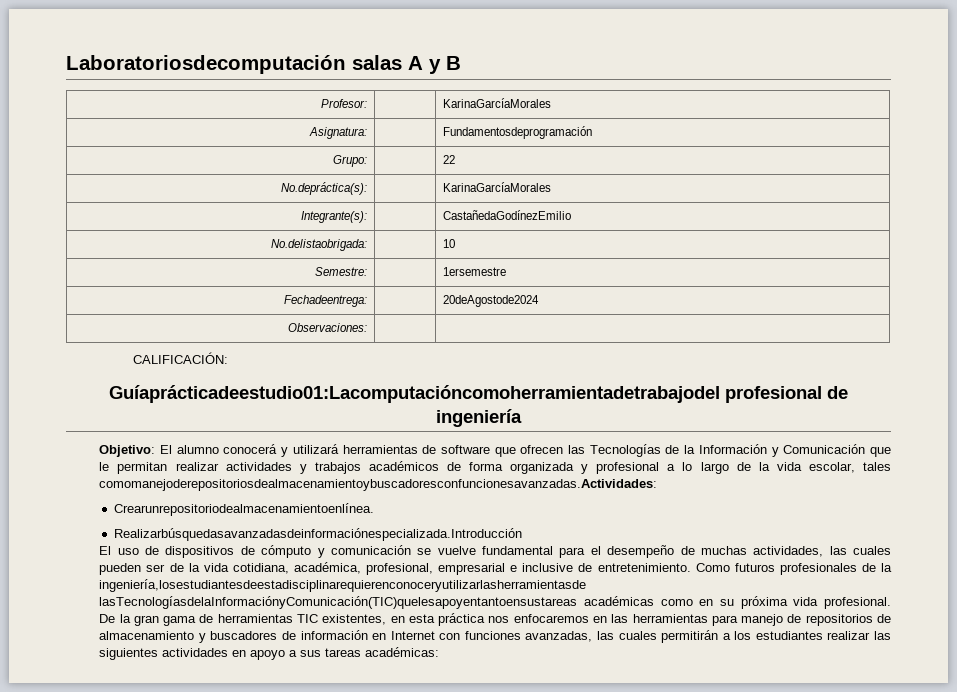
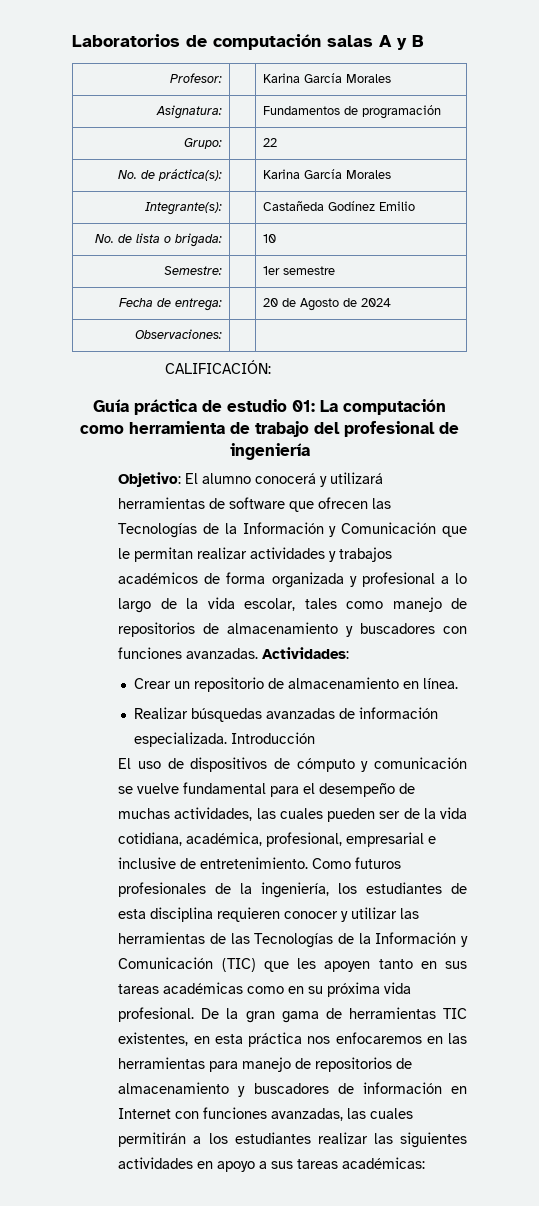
[66,55,346,74] Laboratoriosdecomputación -> [72,34,321,50] Laboratorios de computación
[442,98,551,108] [309,127,368,139] [442,126,592,139] [333,155,368,167] [442,155,455,164] [281,182,368,195] [442,182,551,192] [301,211,368,223] [442,210,571,220] [271,239,368,251] [442,239,455,248] [315,267,368,276] [442,267,506,276] [284,295,368,307] [442,295,539,307] [288,323,368,332] [132,352,228,364] [109,385,720,403] KarinaGarcíaMorales // Asignatura: | | Fundamentosdeprogramación // Grupo: | | 22 // No.depráctica(s): | | KarinaGarcíaMorales // Integrante(s): | | CastañedaGodínezEmilio // No.delistaobrigada: | | 10 // Semestre: | | 1ersemestre // Fechadeentrega: | | 20deAgostode2024 // Observaciones: | | // CALIFICACIÓN: // Guíaprácticadeestudio01:Lacomputacióncomoherramientadetrabajodel -> [263,73,392,83] [155,105,222,119] [263,105,442,119] [183,138,222,149] [263,138,278,147] [117,169,222,181] [263,169,392,179] [144,202,222,215] [263,201,416,211] [94,233,222,247] [263,234,277,243] [163,266,222,275] [263,266,336,275] [118,298,222,311] [263,298,392,311] [134,329,222,339] [164,360,271,374] [93,399,446,415] [80,421,340,437] Karina García Morales // Asignatura: | | Fundamentos de programación // Grupo: | | 22 // No. de práctica(s): | | Karina García Morales // Integrante(s): | | Castañeda Godínez Emilio // No. de lista o brigada: | | 10 // Semestre: | | 1er semestre // Fecha de entrega: | | 20 de Agosto de 2024 // Observaciones: | | // CALIFICACIÓN: // Guía práctica de estudio 01: La computación como herramienta de trabajo del
[99,479,658,491] [113,503,374,516] [113,528,522,541] comomanejoderepositoriosdealmacenamientoybuscadoresconfuncionesavanzadas.Actividades: // Crearunrepositoriodealmacenamientoenlínea. // Realizarbúsquedasavanzadasdeinformaciónespecializada.Introducción -> [346,597,468,612] [118,622,467,637] [118,647,350,659] [134,677,459,692] [134,707,439,722] [134,732,316,747] como manejo de repositorios de almacenamiento y buscadores con funciones avanzadas. Actividades: // Crear un repositorio de almacenamiento en línea. // Realizar búsquedas avanzadas de información especializada. Introducción
[99,579,587,592] [99,596,578,609] ingeniería,losestudiantesdeestadisciplinarequierenconoceryutilizarlasherramientasde lasTecnologíasdelaInformaciónyComunicación(TIC)quelesapoyentantoensustareas -> [261,882,467,898] [118,907,420,922] [118,932,468,948] [118,957,467,972] [118,984,160,994] ingeniería, los estudiantes de esta disciplina requieren conocer y utilizar las herramientas de las Tecnologías de la Información y Comunicación (TIC) que les apoyen tanto en sus tareas

